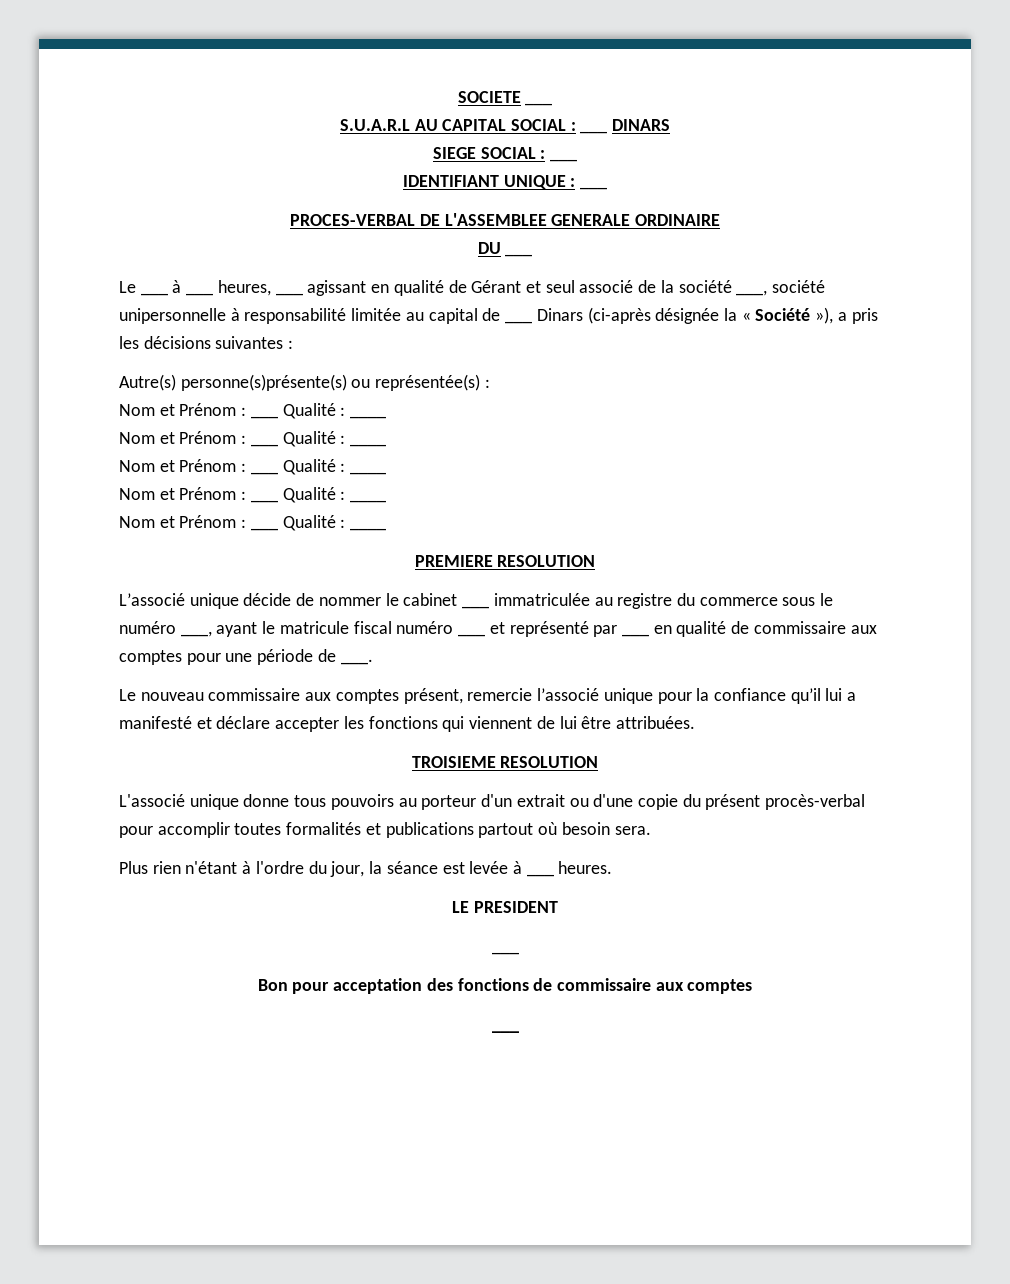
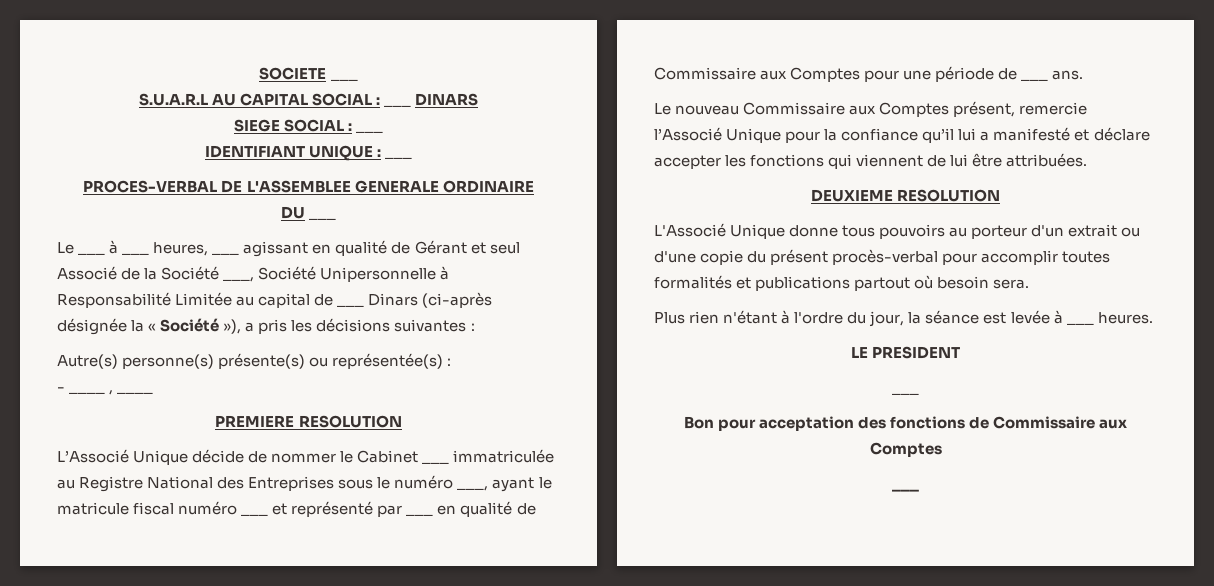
[579,280,634,293] associé -> [57,266,117,280] Associé
[678,280,826,296] [119,308,402,324] société ___, société unipersonnelle à responsabilité limitée -> [161,266,450,282] [57,292,233,308] Société ___, Société Unipersonnelle à Responsabilité Limitée
[180,374,347,391] personne(s)présente(s) -> [122,353,306,369] personne(s) présente(s)
[119,403,247,416] [250,403,346,419] [350,416,387,419] [119,431,247,444] [250,431,346,447] [350,444,387,447] [119,459,247,472] [250,459,346,475] [350,472,387,475] [119,487,247,500] [250,487,346,503] [350,500,387,503] [119,515,247,528] [250,515,346,531] Nom et Prénom : ___ Qualité : ____ // Nom et Prénom : ___ Qualité : ____ // Nom et Prénom : ___ Qualité : ____ // Nom et Prénom : ___ Qualité : ____ // Nom et Prénom : ___ Qualité : -> [57,387,65,392] [69,390,114,395] - ____ ,
[119,593,239,609] L’associé unique -> [57,449,189,465] L’Associé Unique
[403,593,458,606] cabinet -> [357,450,419,463] Cabinet
[617,593,778,609] registre du commerce -> [79,476,335,492] Registre National des Entreprises
[753,621,877,634] [119,650,182,665] commissaire aux comptes -> [654,67,861,82] Commissaire aux Comptes
[340,659,373,665] ___. -> [1021,70,1084,81] ___ ans.
[208,688,653,704] commissaire aux comptes présent, remercie l’associé unique -> [743,101,1088,117] [654,127,782,143] Commissaire aux Comptes présent, remercie l’Associé Unique
[411,756,599,768] [119,794,239,810] TROISIEME RESOLUTION // L'associé unique -> [810,189,1001,202] [654,223,786,239] DEUXIEME RESOLUTION // L'Associé Unique
[556,978,753,994] commissaire aux comptes -> [993,416,1128,429] [869,442,942,457] Commissaire aux Comptes

